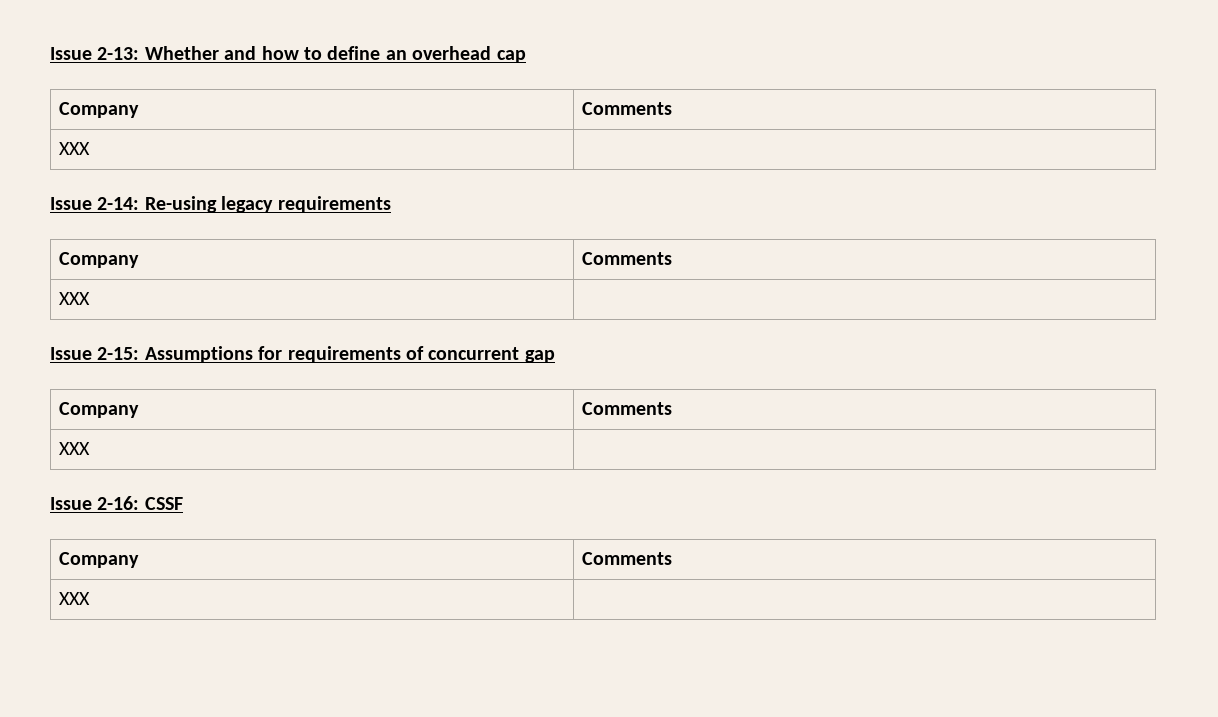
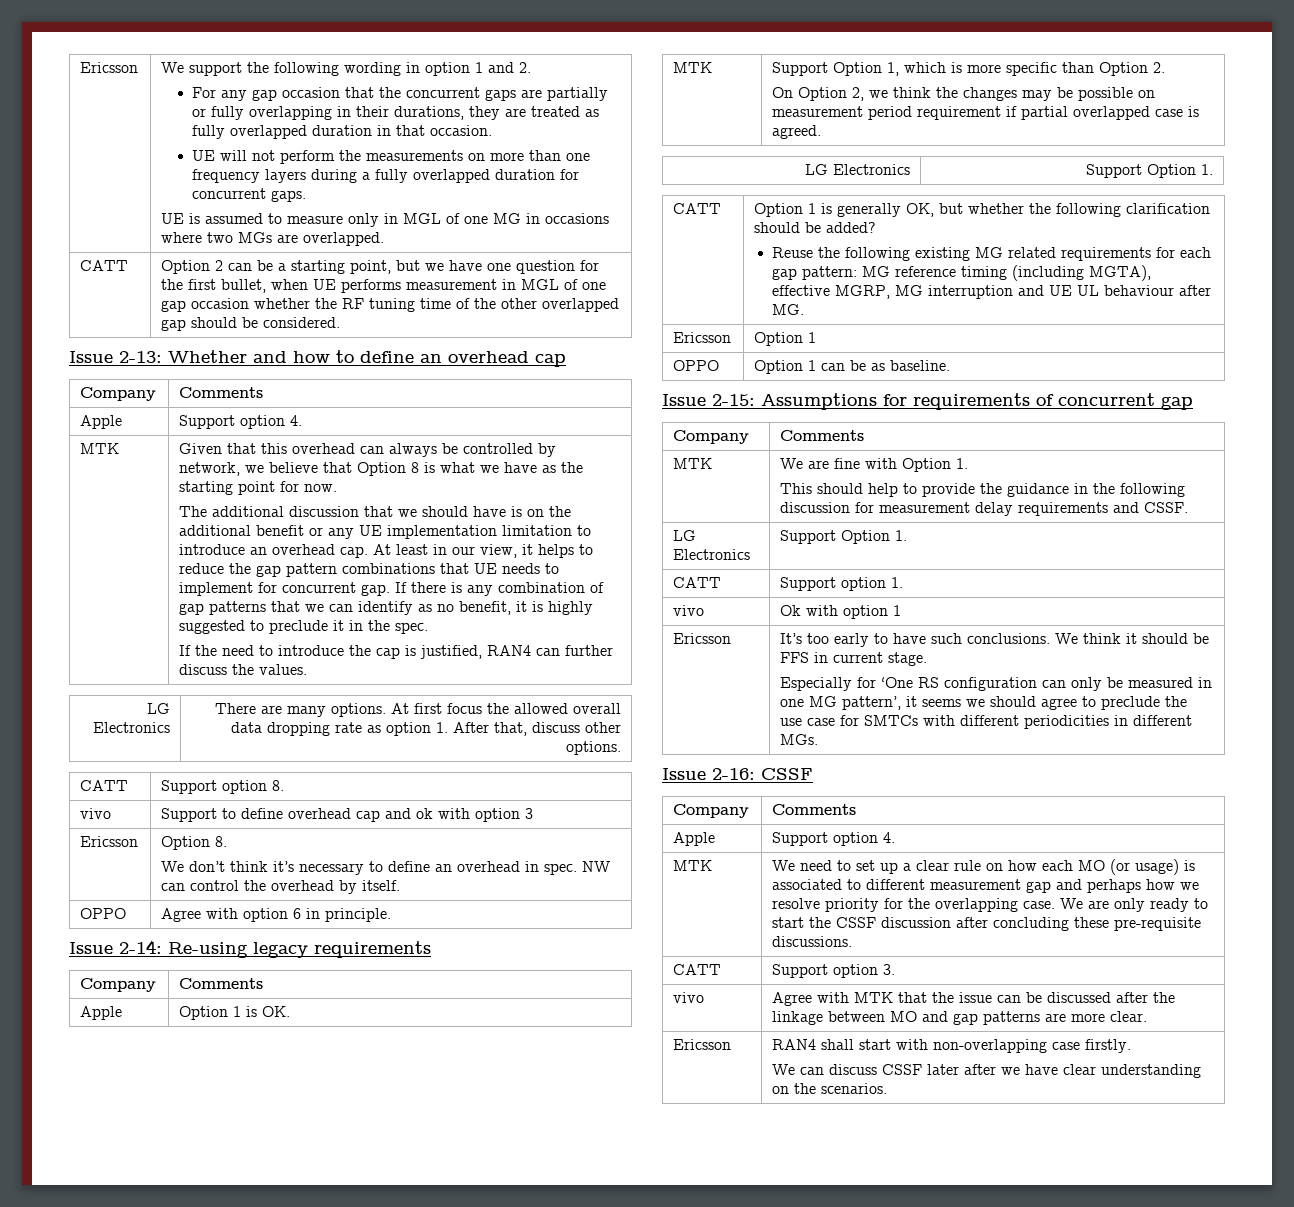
(50, 53) none -> [80,62,139,73] [161,62,532,76] [192,87,609,101] [192,106,600,120] [192,125,493,139] [192,150,591,164] [192,169,580,183] [192,188,307,202] [161,213,610,227] [161,232,385,246] [80,260,129,271] [161,260,600,274] [161,279,607,293] [161,298,620,312] [161,317,341,331] Ericsson | We support the following wording in option 1 and 2. // For any gap occasion that the concurrent gaps are partially or fully overlapping in their durations, they are treated as fully overlapped duration in that occasion. // UE will not perform the measurements on more than one frequency layers during a fully overlapped duration for concurrent gaps. // UE is assumed to measure only in MGL of one MG in occasions where two MGs are overlapped. // CATT | Option 2 can be a starting point, but we have one question for the first bullet, when UE performs measurement in MGL of one gap occasion whether the RF tuning time of the other overlapped gap should be considered. //
[58,142,90,155] XXX | -> [80,415,123,429] [179,415,303,429] [80,443,120,454] [179,443,557,457] [179,462,584,476] [179,481,338,495] [179,506,572,517] [179,525,592,539] [179,544,594,558] [179,563,560,577] [179,582,605,596] [179,601,594,615] [179,620,429,634] [179,645,614,659] [179,664,308,675] [146,703,170,714] [92,722,170,733] [214,703,621,717] [230,722,621,736] [565,741,621,755] [80,780,129,791] [161,780,285,794] [80,808,112,819] [161,808,534,822] [80,836,139,847] [161,836,228,850] [161,861,611,875] [161,880,401,894] [80,908,127,919] [161,908,392,922] Apple | Support option 4. // MTK | Given that this overhead can always be controlled by network, we believe that Option 8 is what we have as the starting point for now. // The additional discussion that we should have is on the additional benefit or any UE implementation limitation to introduce an overhead cap. At least in our view, it helps to reduce the gap pattern combinations that UE needs to implement for concurrent gap. If there is any combination of gap patterns that we can identify as no benefit, it is highly suggested to preclude it in the spec. // If the need to introduce the cap is justified, RAN4 can further discuss the values. // LG Electronics | There are many options. At first focus the allowed overall data dropping rate as option 1. After that, discuss other options. // CATT | Support option 8. // vivo | Support to define overhead cap and ok with option 3 // Ericsson | Option 8. // We don’t think it’s necessary to define an overhead in spec. NW can control the overhead by itself. // OPPO | Agree with option 6 in principle.
[58,292,90,305] XXX | -> [80,1006,123,1020] [179,1006,291,1020] [673,62,713,73] [772,62,1166,76] [772,87,1156,101] [772,106,1200,120] [772,125,822,139] [804,164,910,175] [1085,164,1213,178] [673,203,722,214] [754,203,1211,217] [754,222,877,233] [771,247,1211,261] [771,265,1151,281] [771,285,1211,299] [771,304,804,315] [673,332,732,343] [754,332,817,346] [673,360,720,371] [754,360,951,374] Apple | Option 1 is OK. // MTK | Support Option 1, which is more specific than Option 2. // On Option 2, we think the changes may be possible on measurement period requirement if partial overlapped case is agreed. // LG Electronics | Support Option 1. // CATT | Option 1 is generally OK, but whether the following clarification should be added? // Reuse the following existing MG related requirements for each gap pattern: MG reference timing (including MGTA), effective MGRP, MG interruption and UE UL behaviour after MG. // Ericsson | Option 1 // OPPO | Option 1 can be as baseline.
[58,442,90,455] XXX | -> [673,458,713,469] [780,458,969,472] [780,483,1186,497] [780,502,1189,516] [673,530,697,541] [673,549,751,560] [780,530,908,544] [673,577,722,588] [780,577,904,591] [673,605,705,616] [780,605,902,619] [673,633,732,644] [780,633,1210,647] [780,652,928,666] [780,677,1213,691] [780,696,1188,710] [780,715,1193,729] [780,734,819,745] MTK | We are fine with Option 1. // This should help to provide the guidance in the following discussion for measurement delay requirements and CSSF. // LG Electronics | Support Option 1. // CATT | Support option 1. // vivo | Ok with option 1 // Ericsson | It’s too early to have such conclusions. We think it should be FFS in current stage. // Especially for ‘One RS configuration can only be measured in one MG pattern’, it seems we should agree to preclude the use case for SMTCs with different periodicities in different MGs.
[58,592,90,605] XXX | -> [673,832,716,846] [772,832,896,846] [673,860,713,871] [772,859,1196,875] [772,879,1200,893] [772,898,1209,912] [772,917,1202,931] [772,936,853,947] [673,964,722,975] [772,964,896,978] [673,992,705,1003] [772,992,1176,1006] [772,1011,1148,1025] [673,1039,732,1050] [772,1039,1132,1053] [772,1064,1202,1078] [772,1083,888,1094] Apple | Support option 4. // MTK | We need to set up a clear rule on how each MO (or usage) is associated to different measurement gap and perhaps how we resolve priority for the overlapping case. We are only ready to start the CSSF discussion after concluding these pre-requisite discussions. // CATT | Support option 3. // vivo | Agree with MTK that the issue can be discussed after the linkage between MO and gap patterns are more clear. // Ericsson | RAN4 shall start with non-overlapping case firstly. // We can discuss CSSF later after we have clear understanding on the scenarios.

